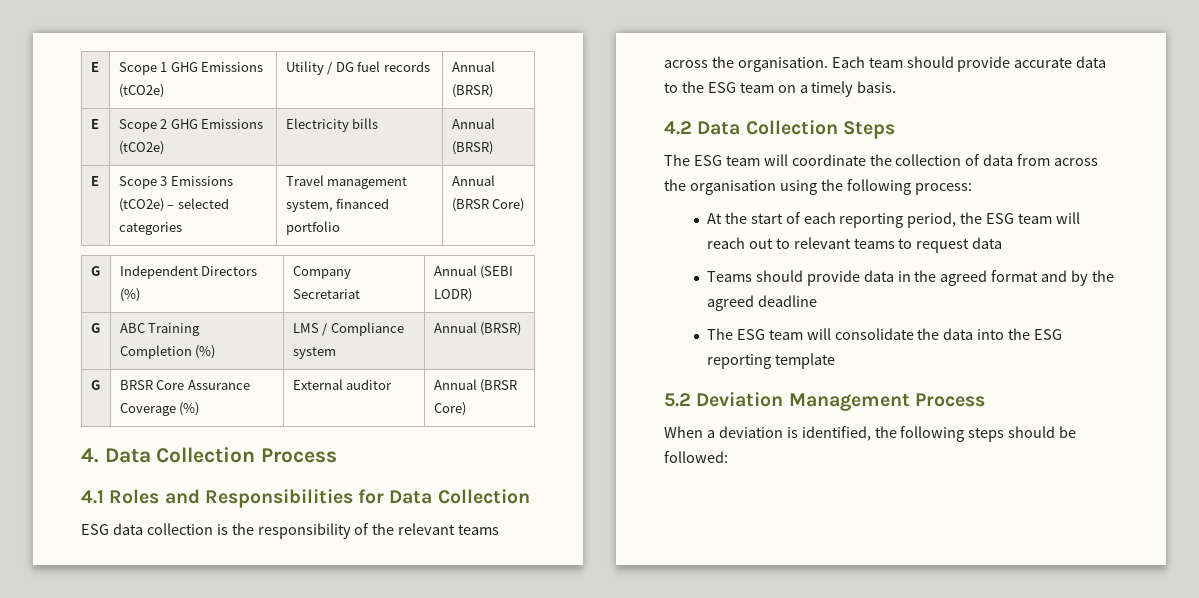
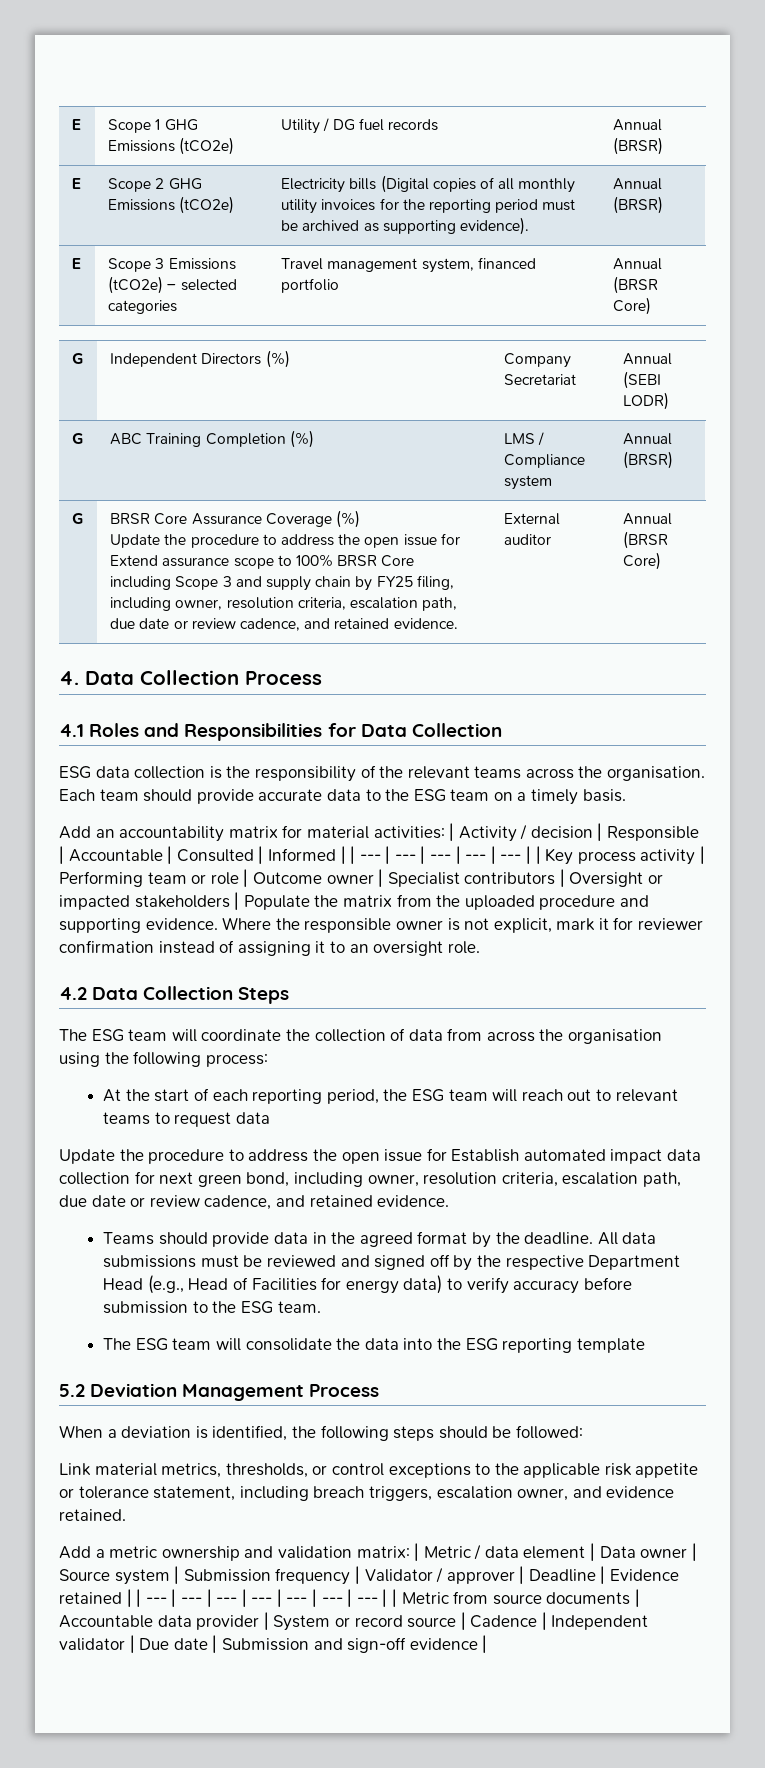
(379, 123) none -> [380,175,576,193] [281,198,576,214] [281,217,529,235] (Digital copies of all monthly utility invoices for the reporting period must be archived as supporting evidence).
(200, 409) none -> [110,533,460,548] [110,554,415,569] [110,575,454,591] [110,597,458,611] [110,618,458,631] // Update the procedure to address the open issue for Extend assurance scope to 100% BRSR Core including Scope 3 and supply chain by FY25 filing, including owner, resolution criteria, escalation path, due date or review cadence, and retained evidence.
(897, 87) none -> [59,823,700,842] [59,846,705,865] [59,869,664,887] [59,892,649,910] [59,917,704,933] [59,940,480,956] // Add an accountability matrix for material activities: | Activity / decision | Responsible | Accountable | Consulted | Informed | | --- | --- | --- | --- | --- | | Key process activity | Performing team or role | Outcome owner | Specialist contributors | Oversight or impacted stakeholders | Populate the matrix from the uploaded procedure and supporting evidence. Where the responsible owner is not explicit, mark it for reviewer confirmation instead of assigning it to an oversight role.
(1003, 243) none -> [59,1148,702,1164] [59,1171,681,1187] [59,1195,450,1210] // Update the procedure to address the open issue for Establish automated impact data collection for next green bond, including owner, resolution criteria, escalation path, due date or review cadence, and retained evidence.
[1041,270,1115,286] [706,295,817,311] and by the agreed deadline -> [471,1232,657,1248] [103,1254,681,1271] [103,1275,632,1294] [103,1301,321,1314] by the deadline. All data submissions must be reviewed and signed off by the respective Department Head (e.g., Head of Facilities for energy data) to verify accuracy before submission to the ESG team.
(728, 457) none -> [59,1463,699,1478] [59,1486,675,1501] [59,1509,126,1521] [59,1543,697,1561] [59,1566,680,1585] [59,1589,640,1607] [59,1612,649,1631] [59,1635,488,1653] // Link material metrics, thresholds, or control exceptions to the applicable risk appetite or tolerance statement, including breach triggers, escalation owner, and evidence retained. // Add a metric ownership and validation matrix: | Metric / data element | Data owner | Source system | Submission frequency | Validator / approver | Deadline | Evidence retained | | --- | --- | --- | --- | --- | --- | --- | | Metric from source documents | Accountable data provider | System or record source | Cadence | Independent validator | Due date | Submission and sign-off evidence |

